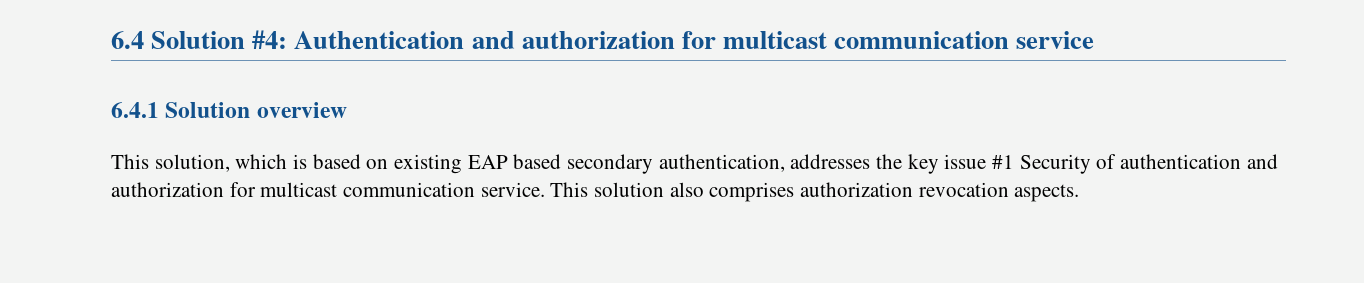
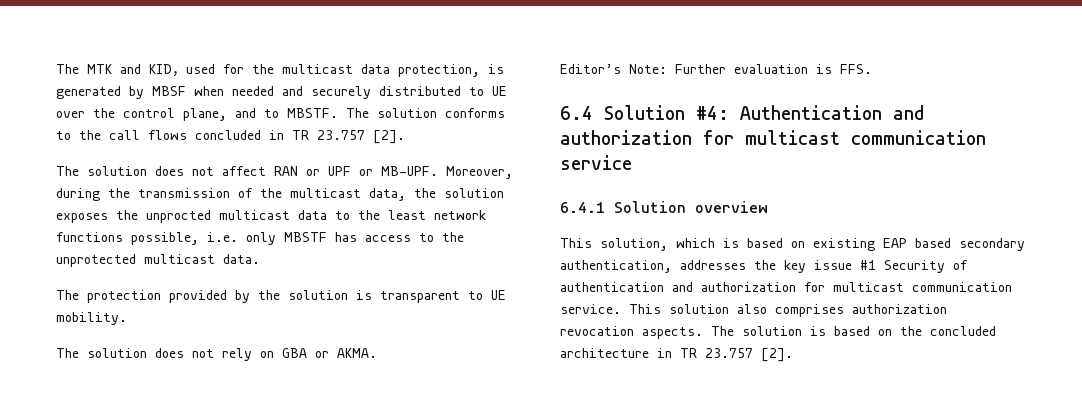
(111, 40) none -> [56,64,504,77] [56,86,507,99] [56,108,505,121] [56,130,405,144] [56,166,513,179] [56,188,504,201] [56,210,486,223] [56,232,464,245] [56,254,260,267] [56,290,506,303] [56,312,127,325] [56,348,377,361] [560,64,872,74] The MTK and KID，used for the multicast data protection, is generated by MBSF when needed and securely distributed to UE over the control plane, and to MBSTF. The solution conforms to the call flows concluded in TR 23.757 [2]. // The solution does not affect RAN or UPF or MB-UPF. Moreover, during the transmission of the multicast data, the solution exposes the unprocted multicast data to the least network functions possible, i.e. only MBSTF has access to the unprotected multicast data. // The protection provided by the solution is transparent to UE mobility. // The solution does not rely on GBA or AKMA. // Editor’s Note: Further evaluation is FFS. //
(1080, 193) none -> [711,326,996,336] [560,348,793,362] The solution is based on the concluded architecture in TR 23.757 [2].

